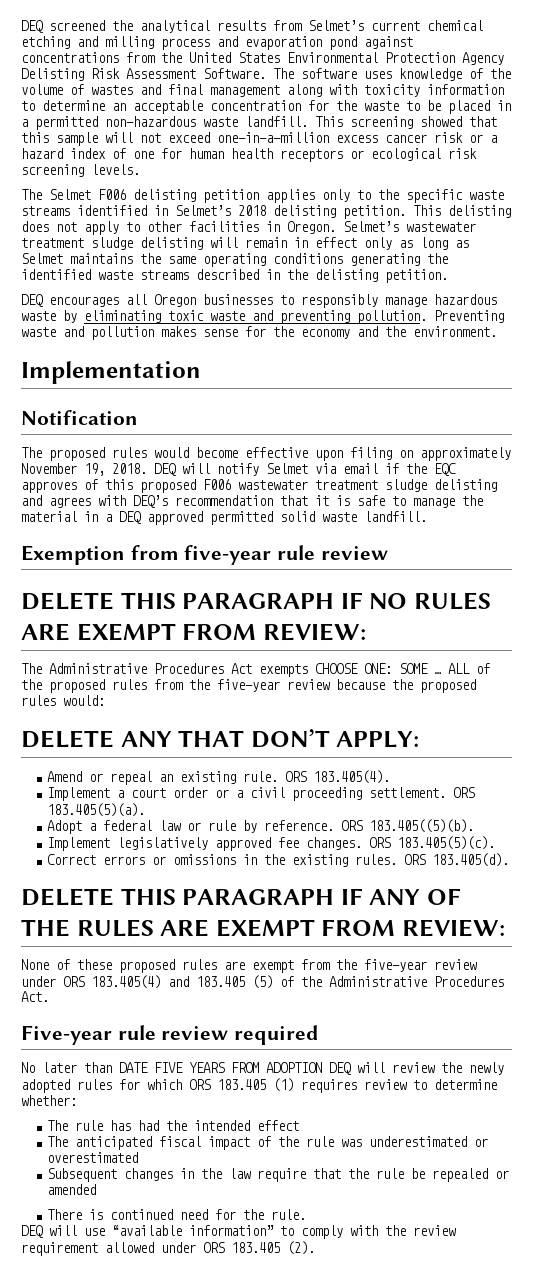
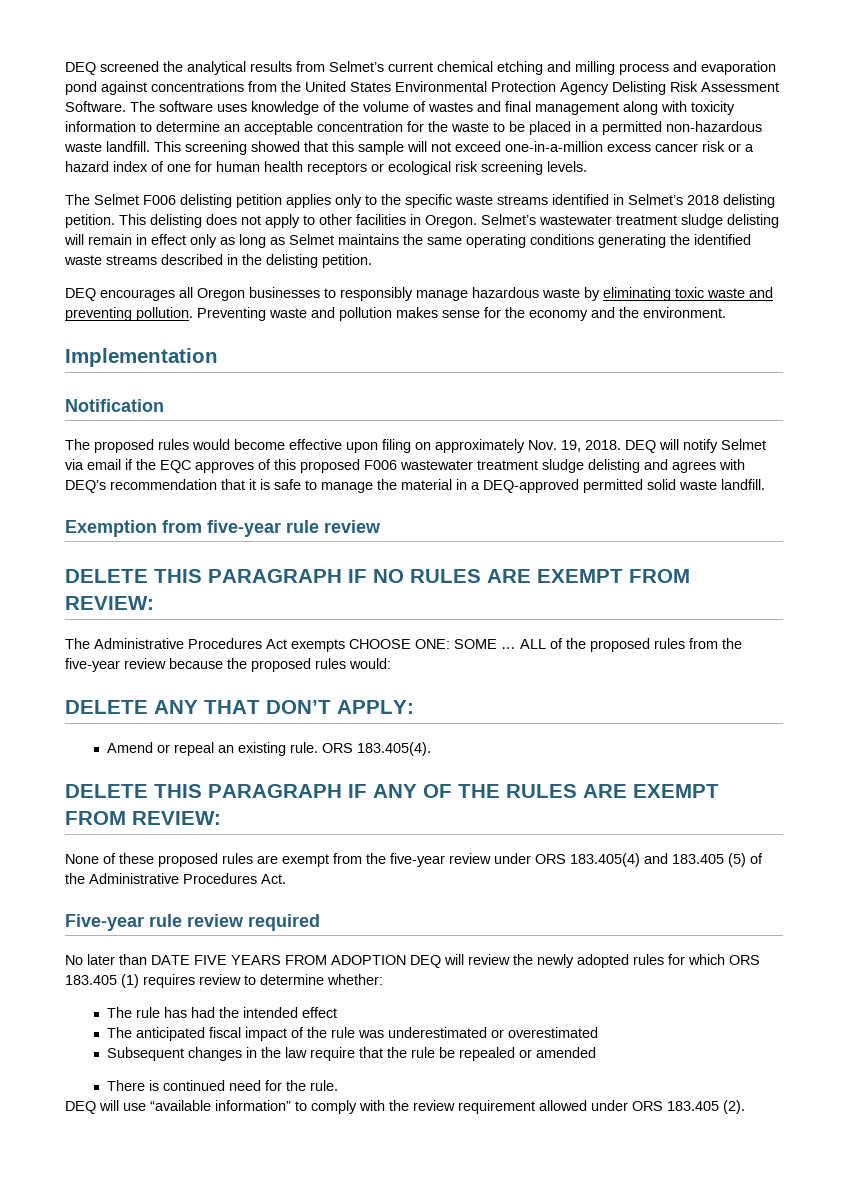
[21,463,77,474] November -> [528,440,557,450] Nov.
[119,511,203,525] DEQ approved -> [483,479,579,493] DEQ-approved
[47,787,476,801] [47,803,146,817] [47,819,475,834] [47,836,496,851] [47,853,510,867] // Implement a court order or a civil proceeding settlement. ORS 183.405(5)(a). // Adopt a federal law or rule by reference. ORS 183.405((5)(b). // Implement legislatively approved fee changes. ORS 183.405(5)(c). // Correct errors or omissions in the existing rules. ORS 183.405(d). -> (432, 749) none

